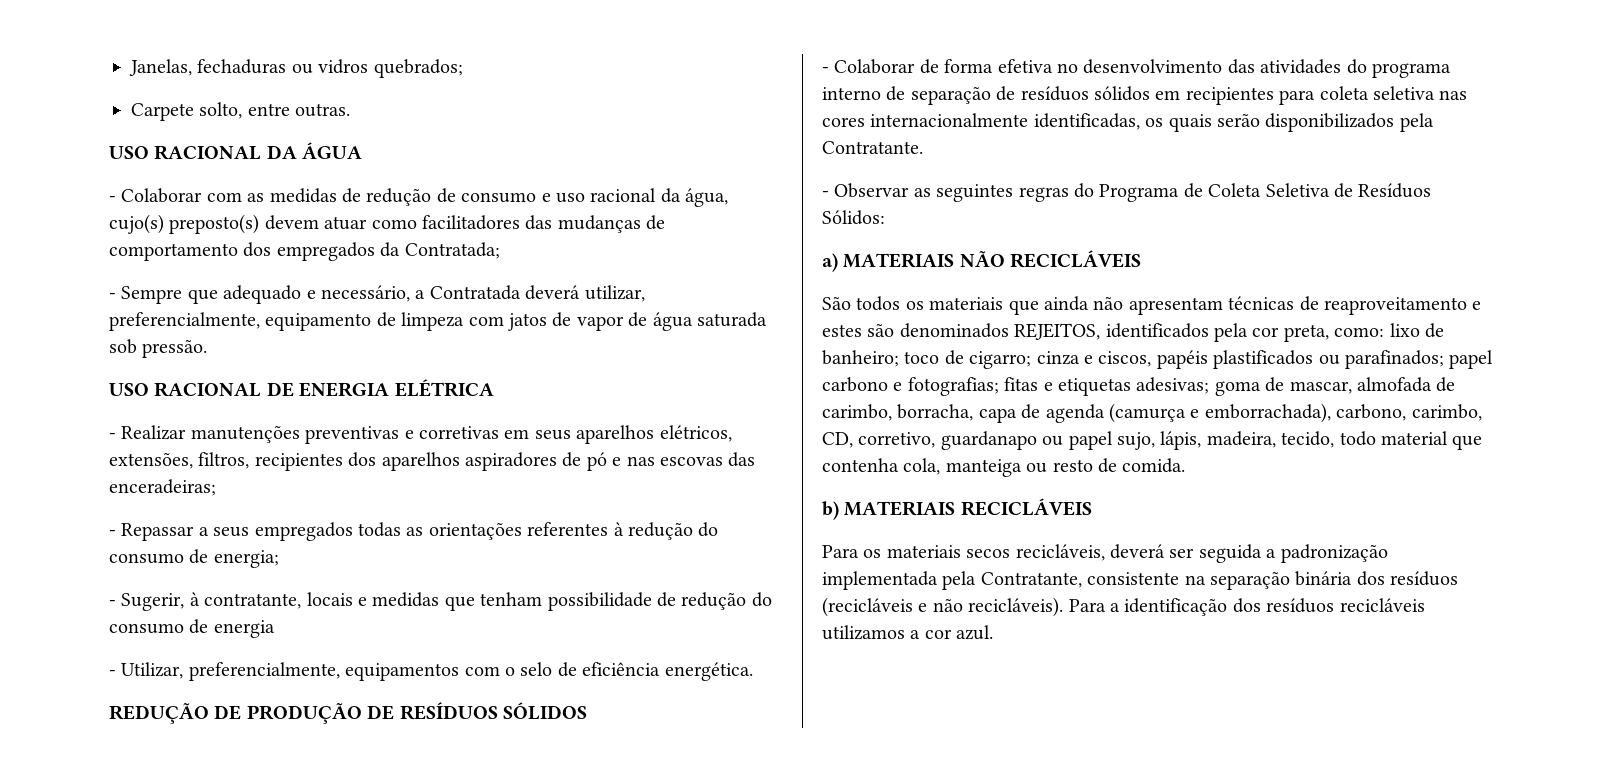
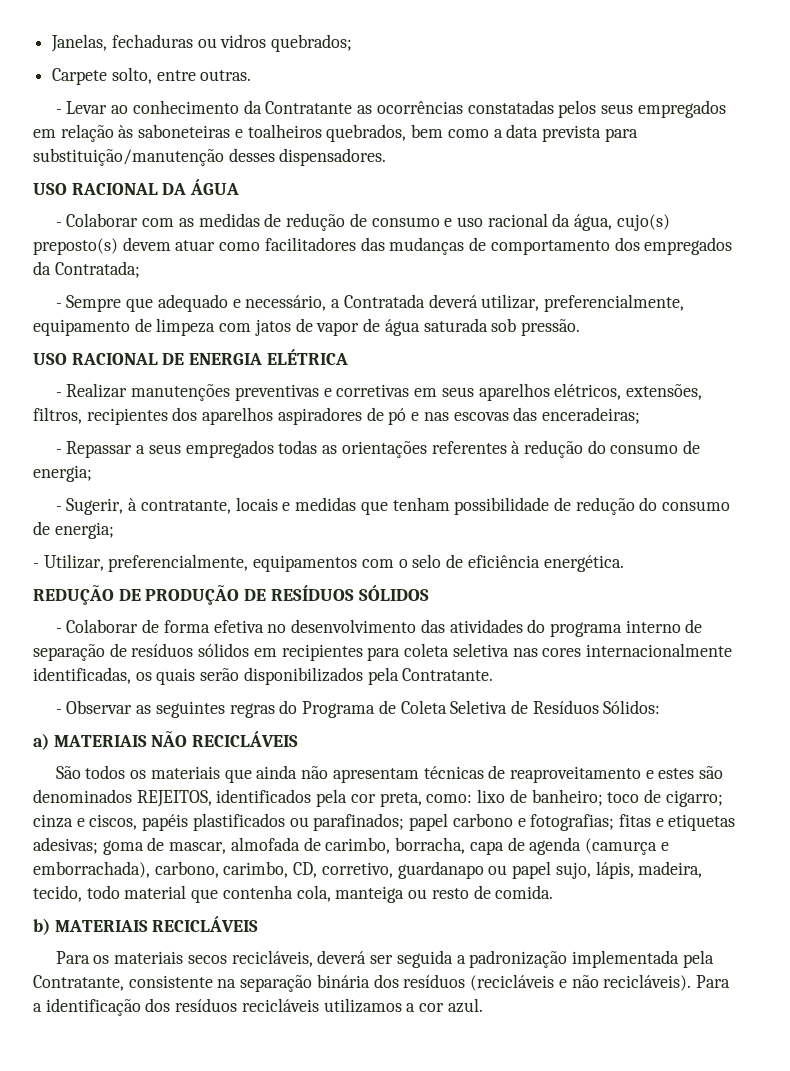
(351, 110) none -> [55,100,726,118] [33,124,638,142] [33,148,387,166] // - Levar ao conhecimento da Contratante as ocorrências constatadas pelos seus empregados em relação às saboneteiras e toalheiros quebrados, bem como a data prevista para substituição/manutenção desses dispensadores.
[213,620,275,638] energia -> [54,522,114,539] energia;

